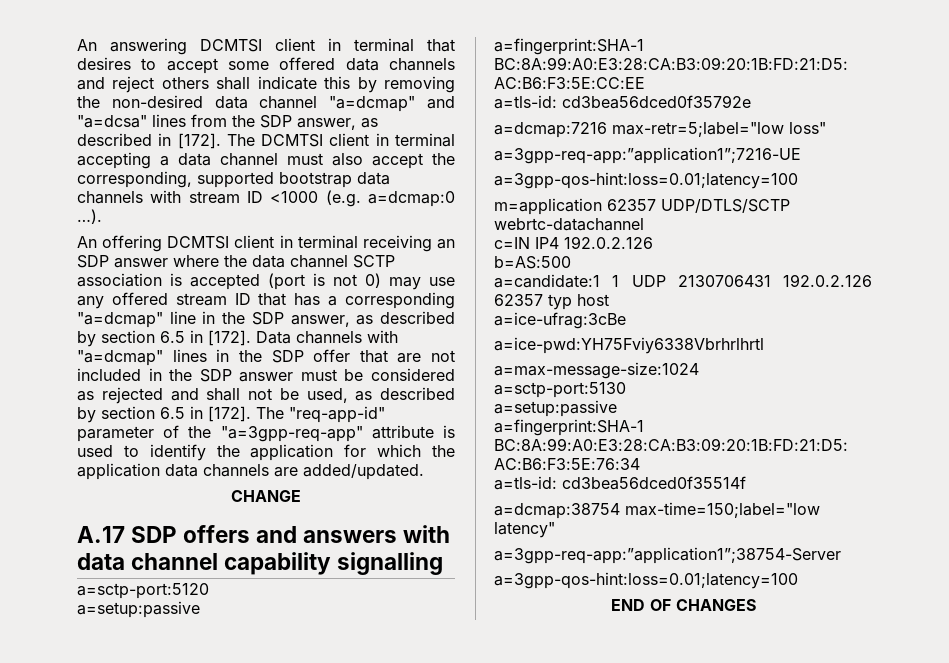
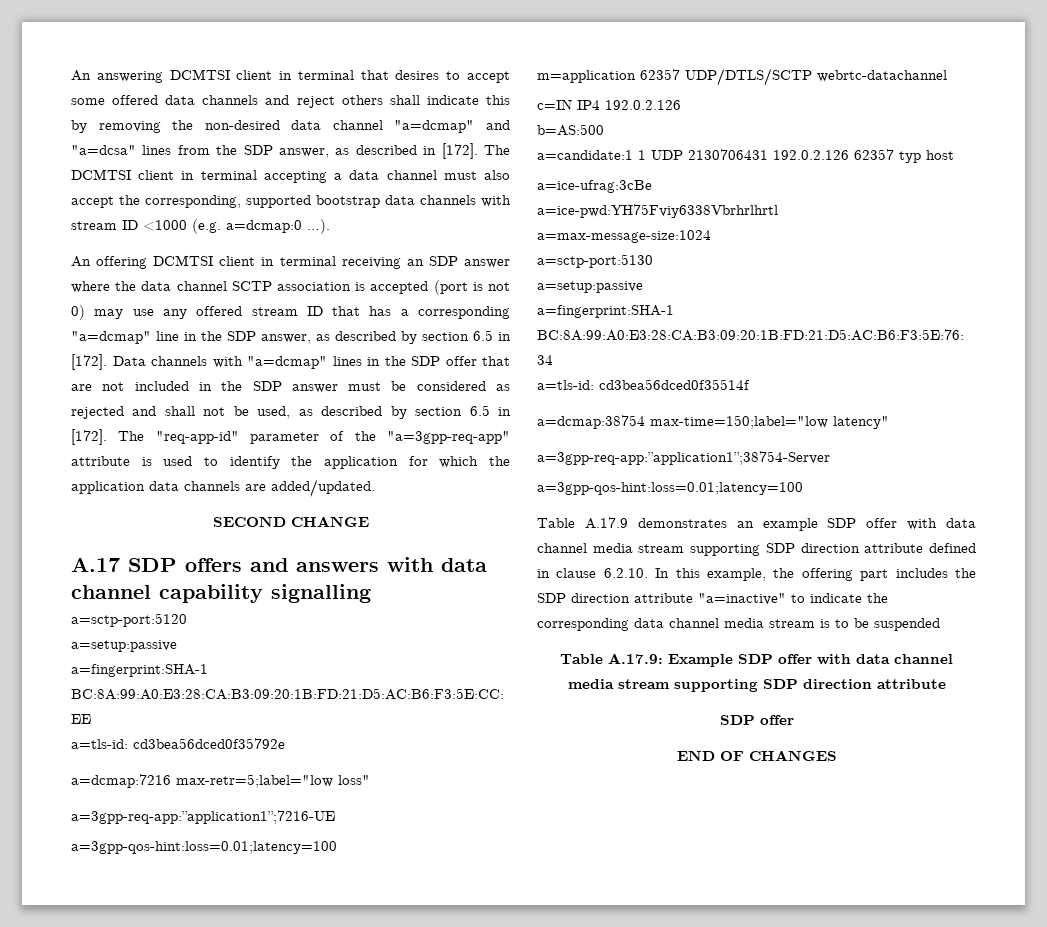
(424, 472) none -> [212,516,286,527] SECOND
(798, 580) none -> [537,517,976,531] [537,543,976,556] [537,568,976,581] [537,593,888,605] [537,618,940,631] [560,653,953,667] [567,679,946,692] [719,715,794,725] // Table A.17.9 demonstrates an example SDP offer with data channel media stream supporting SDP direction attribute defined in clause 6.2.10. In this example, the offering part includes the SDP direction attribute "a=inactive" to indicate the corresponding data channel media stream is to be suspended // Table A.17.9: Example SDP offer with data channel media stream supporting SDP direction attribute // SDP offer

